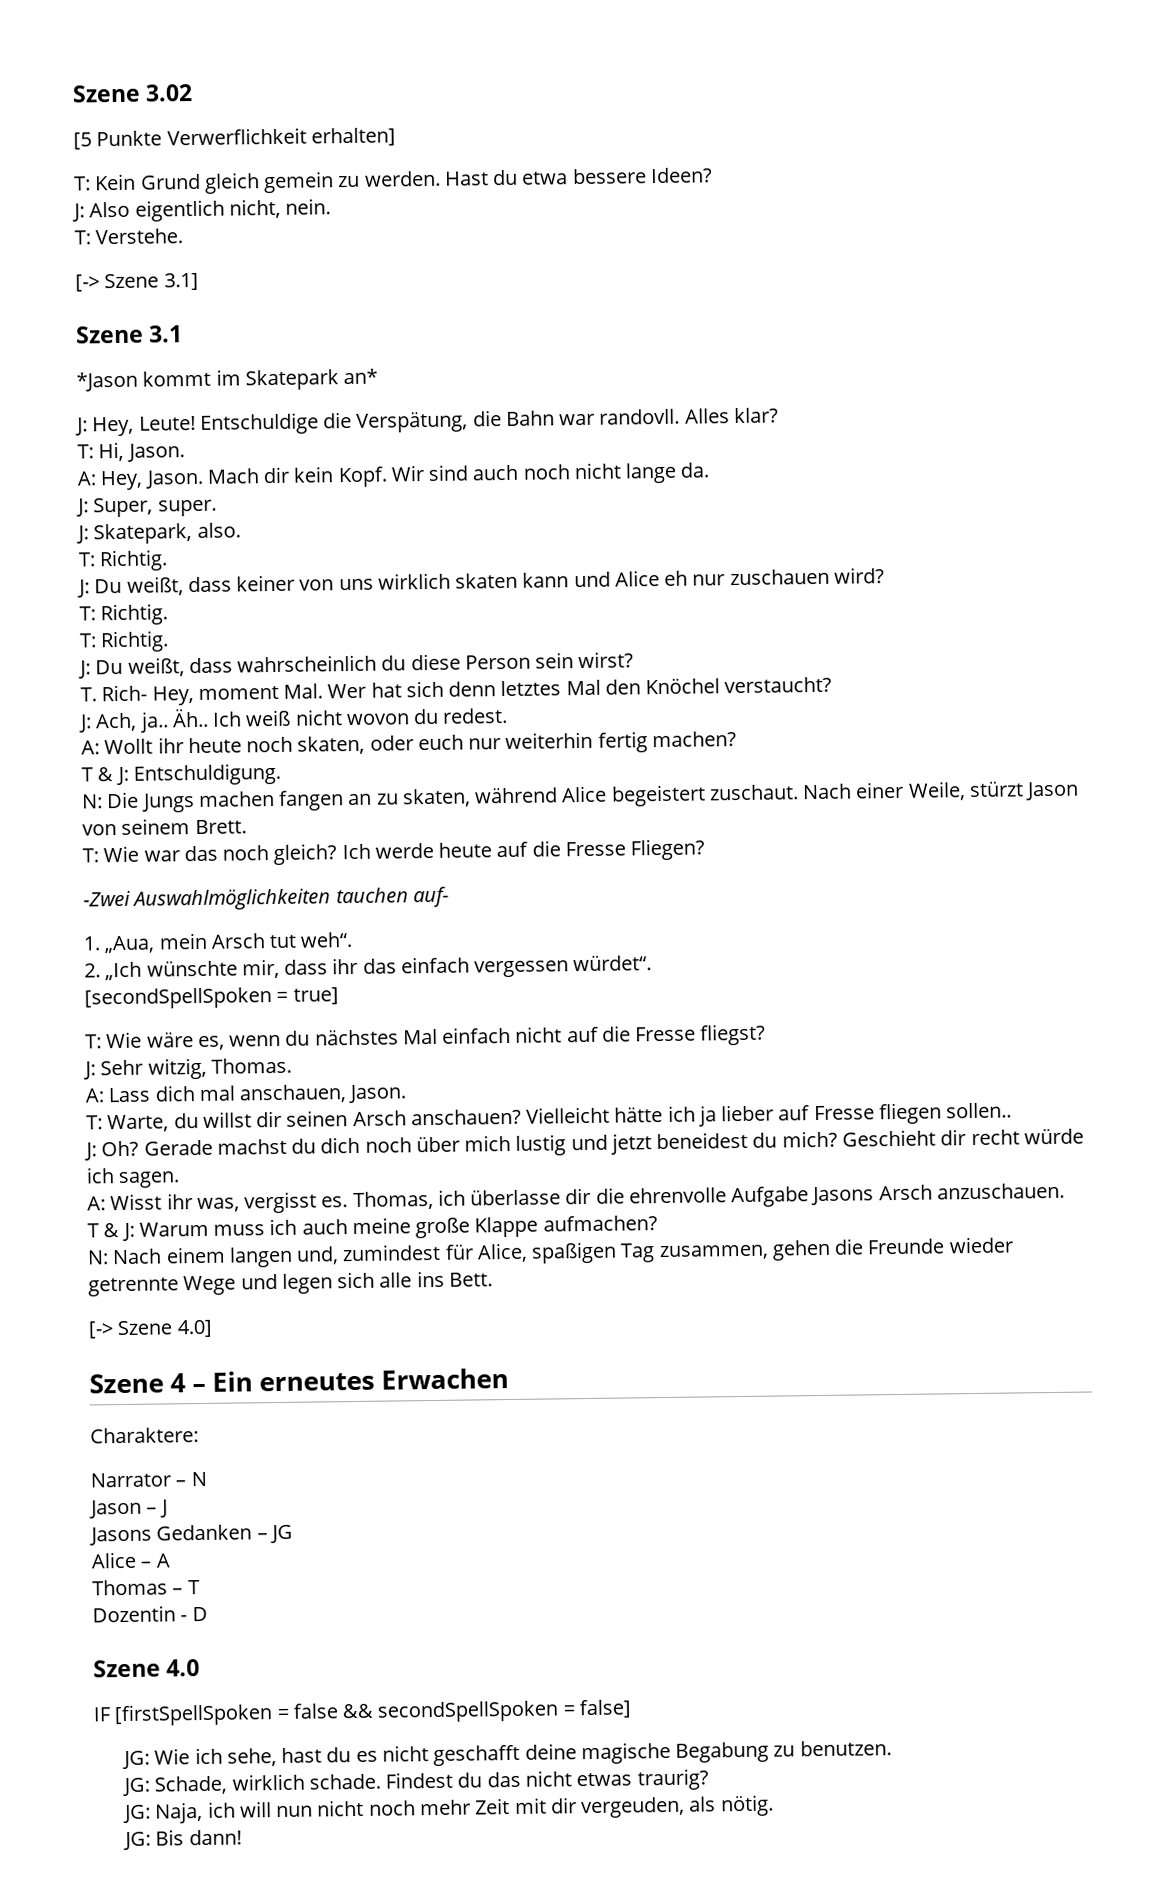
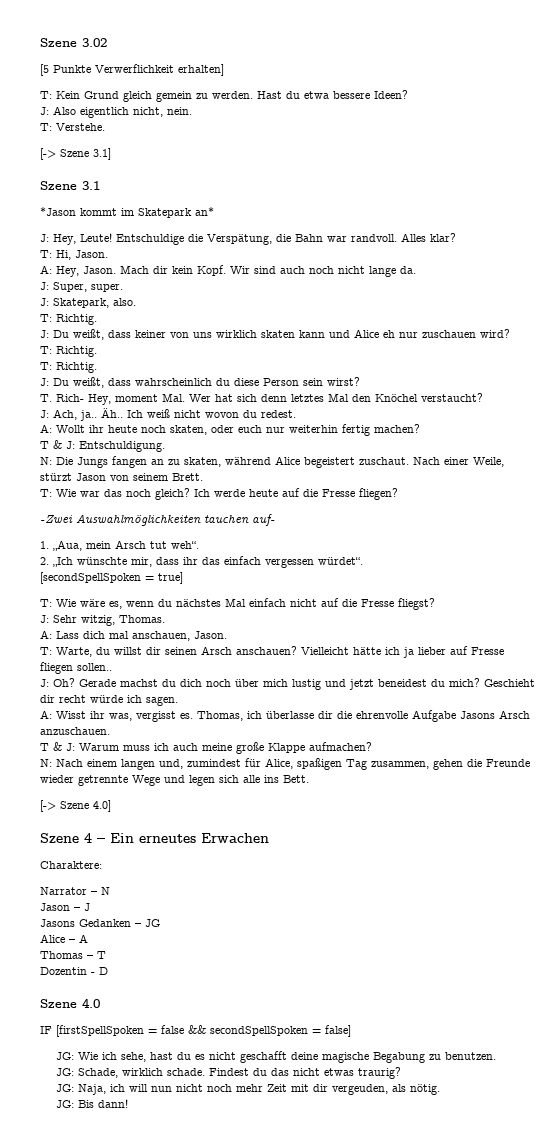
[599,408,681,425] randovll. -> [351,234,397,242] randvoll.
[197,791,275,807] machen -> (108, 462) none
[630,838,706,861] Fliegen? -> [359,488,398,500] fliegen?

